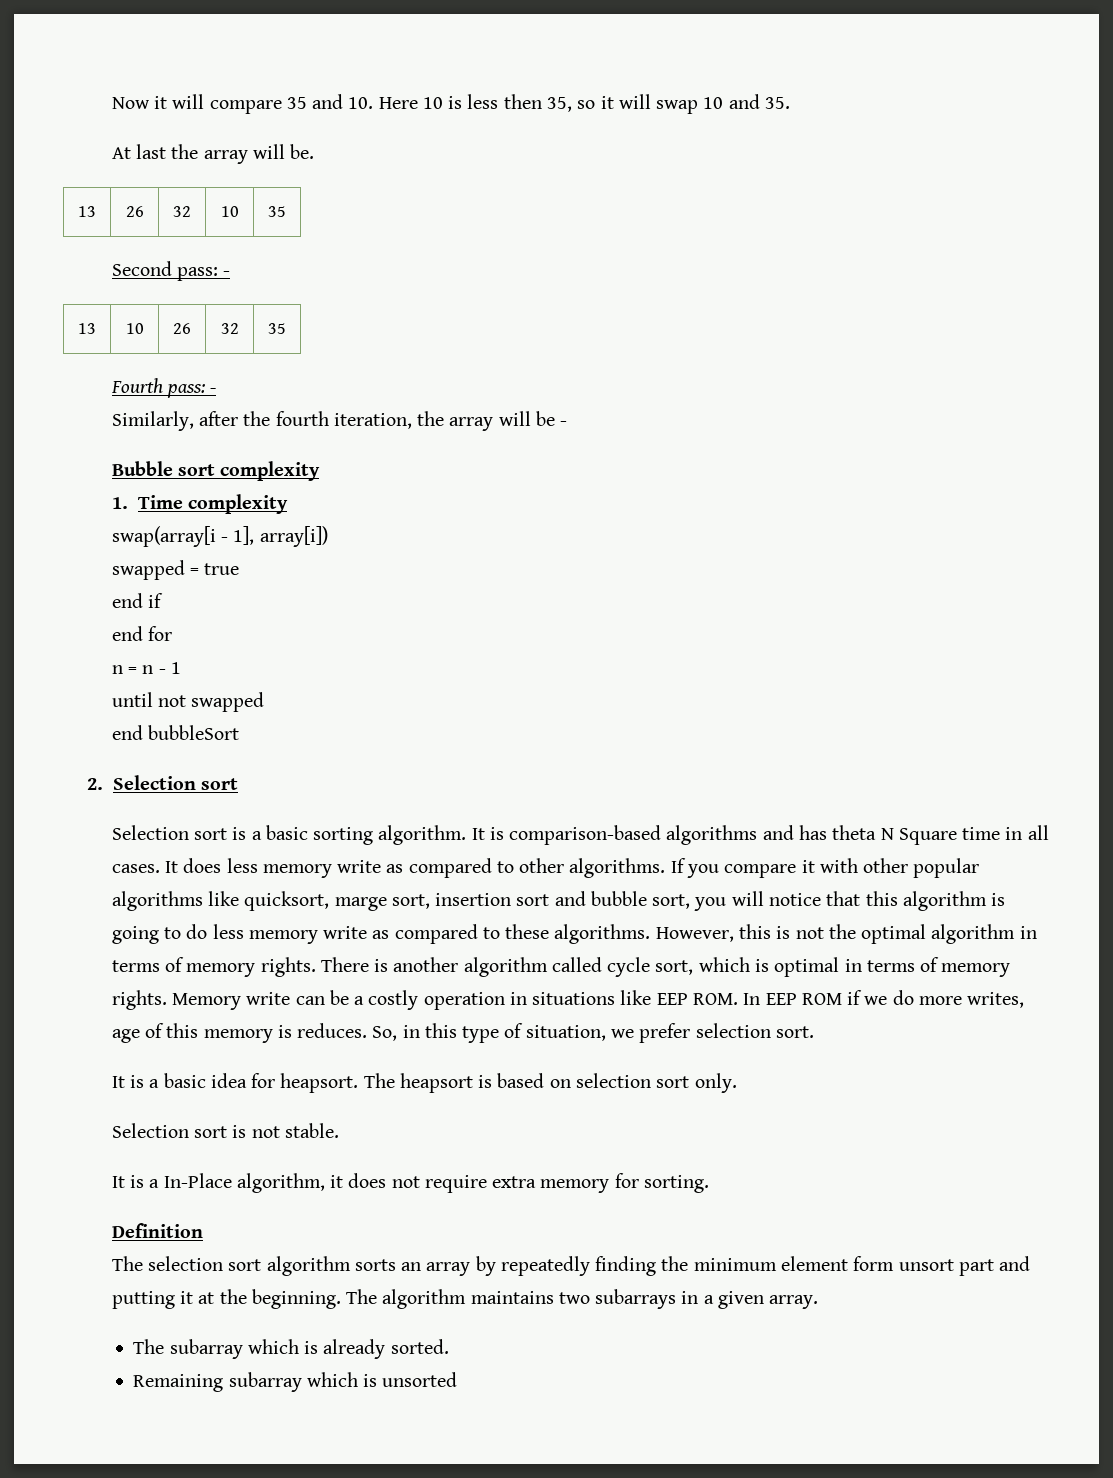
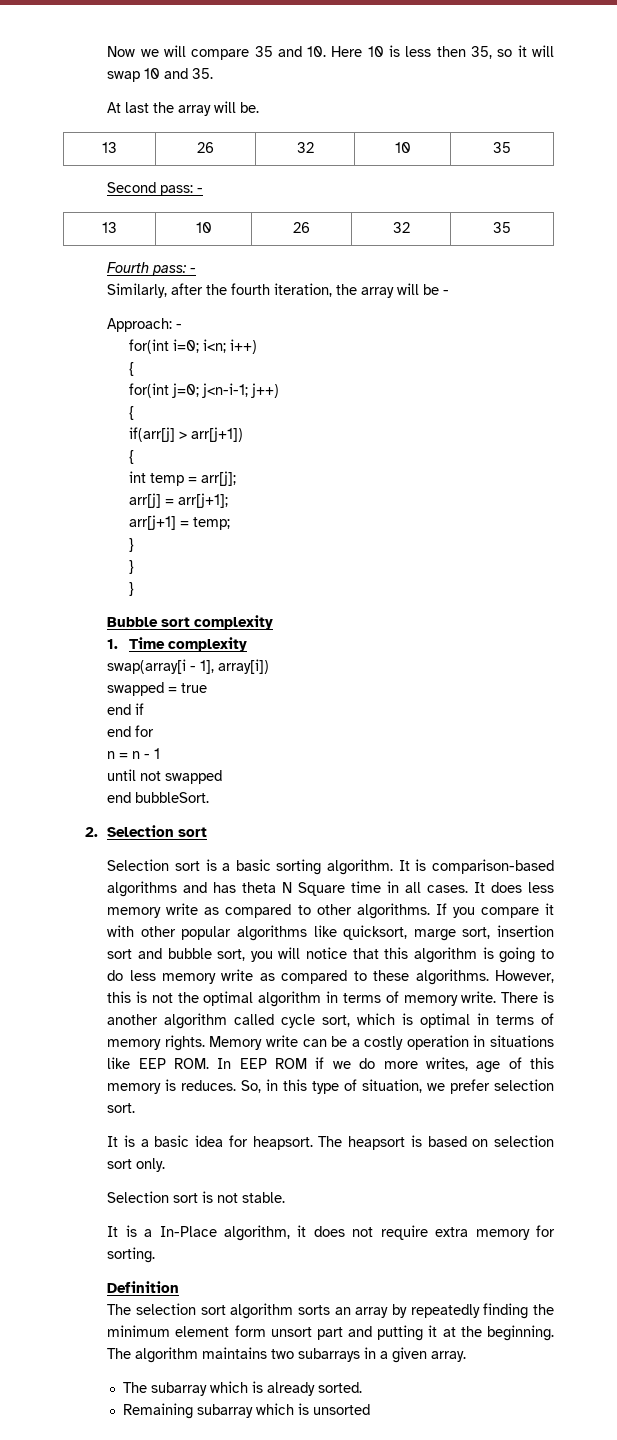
[154,96,168,109] it -> [140,49,159,57] we
(568, 423) none -> [107,318,183,332] [129,339,258,354] [129,362,135,376] [129,383,280,398] [129,406,135,420] [129,427,244,442] [129,450,135,464] [129,471,237,486] [129,493,229,508] [129,515,231,530] [129,538,135,552] [129,560,135,574] [129,582,135,596] // Approach: - // for(int i=0; i<n; i++) // { // for(int j=0; j<n-i-1; j++) // { // if(arr[j] > arr[j+1]) // { // int temp = arr[j]; // arr[j] = arr[j+1]; // arr[j+1] = temp; // } // } // }
[148,725,240,740] bubbleSort -> [135,792,210,803] bubbleSort.
[260,957,316,977] rights. -> [461,991,497,1003] write.

